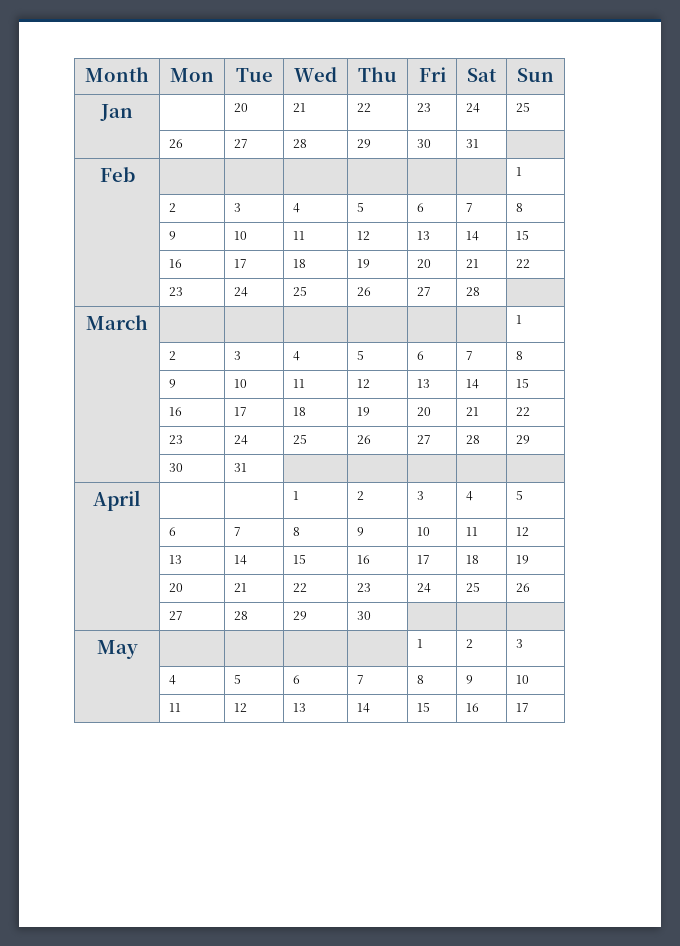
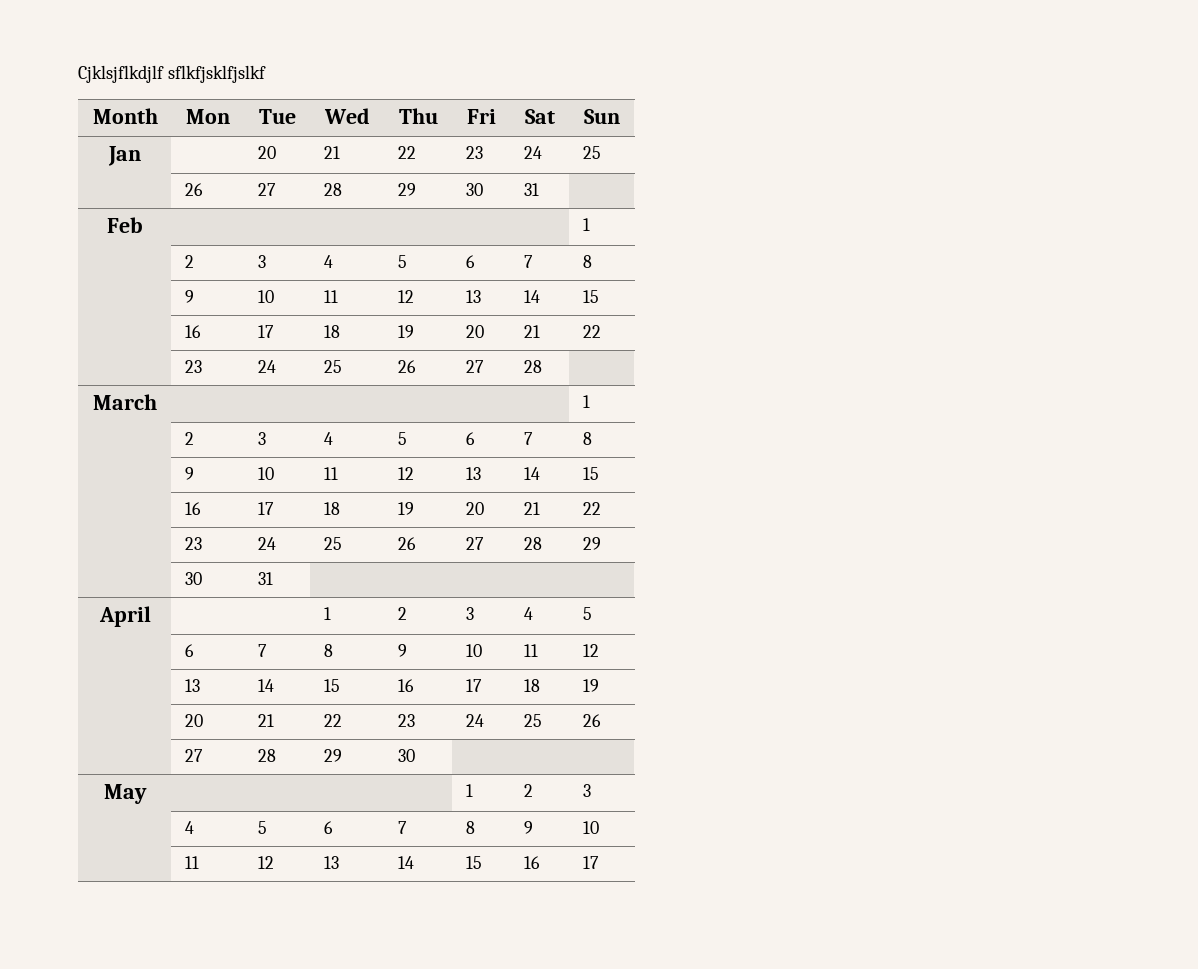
(85, 74) none -> [78,65,266,83] Cjklsjflkdjlf sflkfjsklfjslkf //

